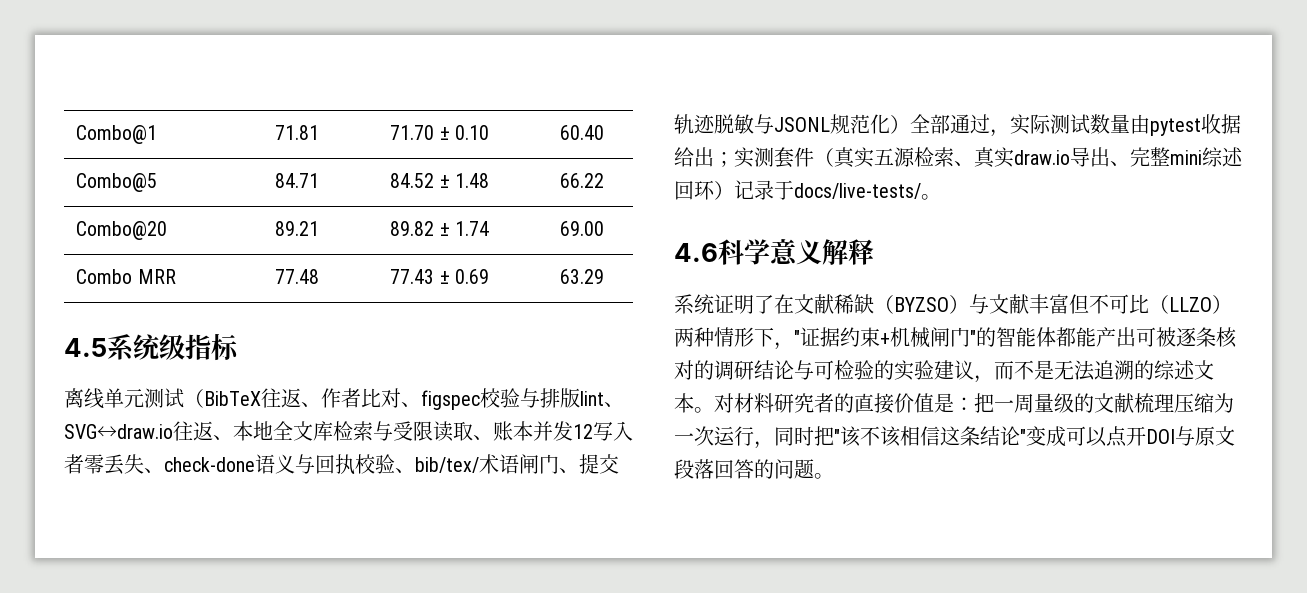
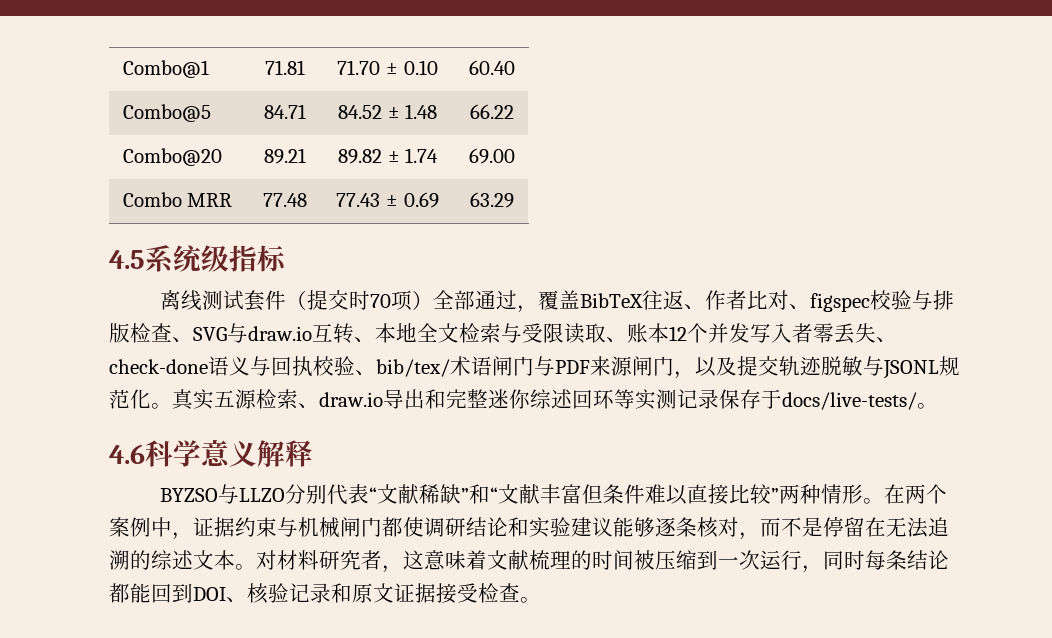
[104,388,204,408] 单元测试（ -> [201,290,580,313] 测试套件（提交时70项）全部通过，覆盖
[580,391,624,407] [64,421,213,441] lint、SVG↔draw.io往返 -> [130,323,354,344] 检查、SVG与draw.io互转
[313,421,333,441] 库 -> (459, 333) none
[533,421,593,441] 并发12 -> [669,323,750,343] 12个并发
[559,468,579,473] 、 -> [534,356,737,379] 与PDF来源闸门，以及
[890,114,1241,137] [674,147,834,168] ）全部通过，实际测试数量由pytest收据给出；实测套件（ -> [151,403,172,409] 。
[974,147,1014,168] 真实 -> (319, 406) none
[1110,147,1243,167] [674,180,774,200] 、完整mini综述回环）记录 -> [425,389,761,410] 和完整迷你综述回环等实测记录保存
[674,294,1232,314] [674,327,800,350] 系统证明了在文献稀缺（BYZSO）与文献丰富但不可比（LLZO）两种情形下，" -> [159,484,947,505] [109,517,193,540] BYZSO与LLZO分别代表“文献稀缺”和“文献丰富但条件难以直接比较”两种情形。在两个案例中，
[880,333,890,345] + -> [277,517,298,537] 与
[970,327,1237,348] [674,360,974,381] "的智能体都能产出可被逐条核对的调研结论与可检验的实验建议 -> [382,517,739,538] 都使调研结论和实验建议能够逐条核对
(1054, 370) none -> [823,517,886,537] 停留在
[834,393,1234,414] [674,426,1235,449] [674,459,814,479] 的直接价值是：把一周量级的文献梳理压缩为一次运行，同时把"该不该相信这条结论"变成可以点开DOI与原文段落回答的问题 -> [382,550,949,573] [109,583,520,604] ，这意味着文献梳理的时间被压缩到一次运行，同时每条结论都能回到DOI、核验记录和原文证据接受检查

